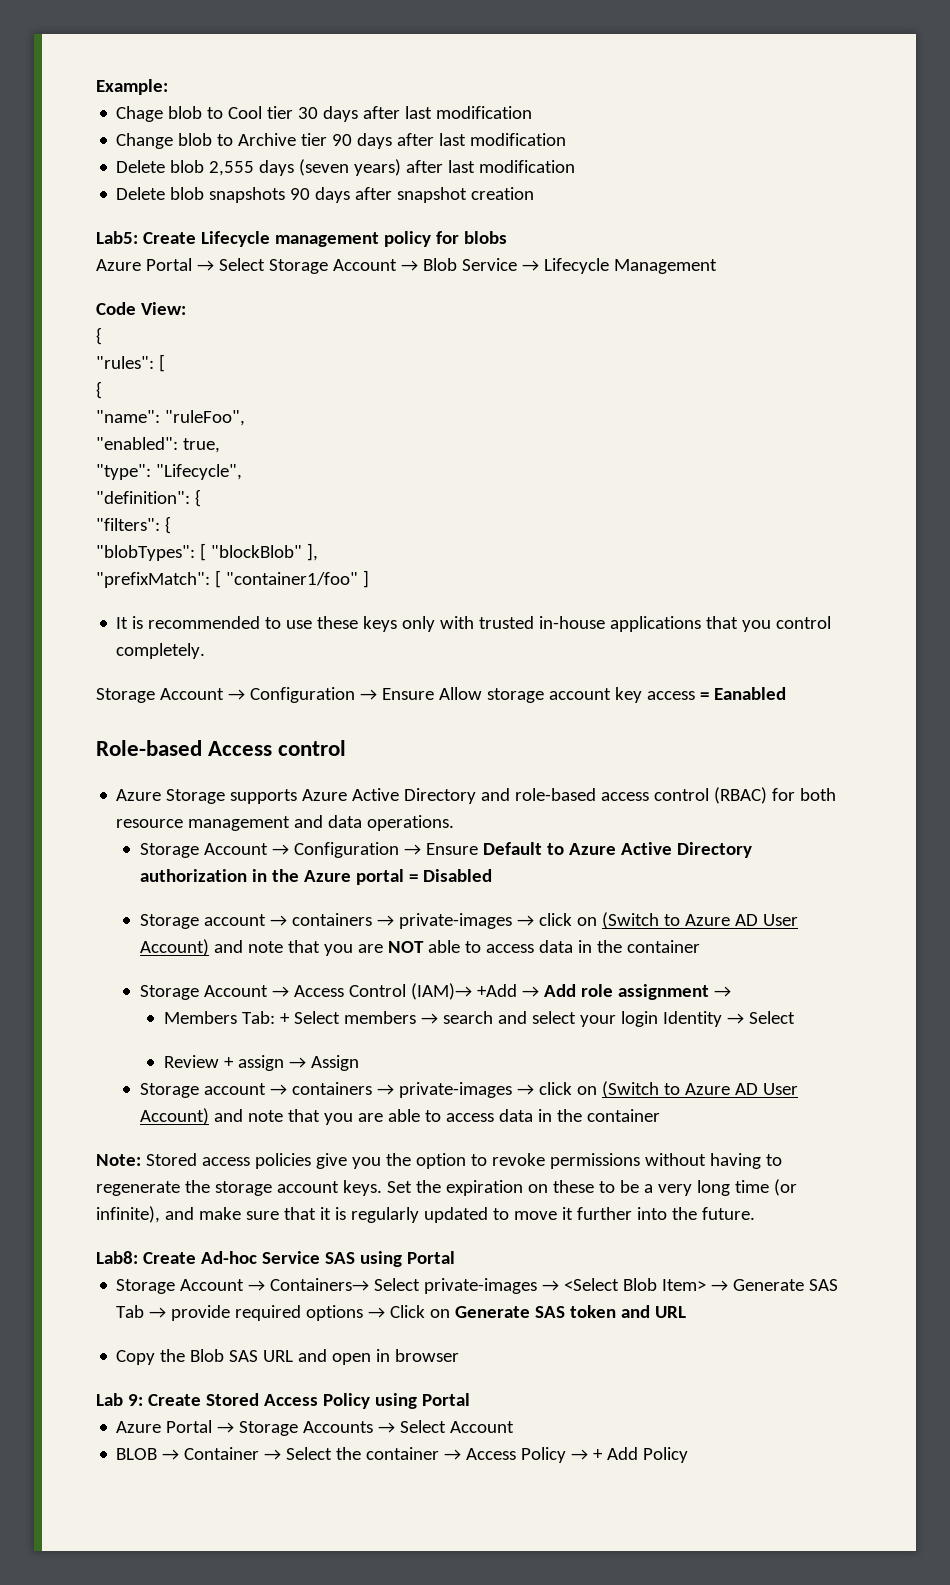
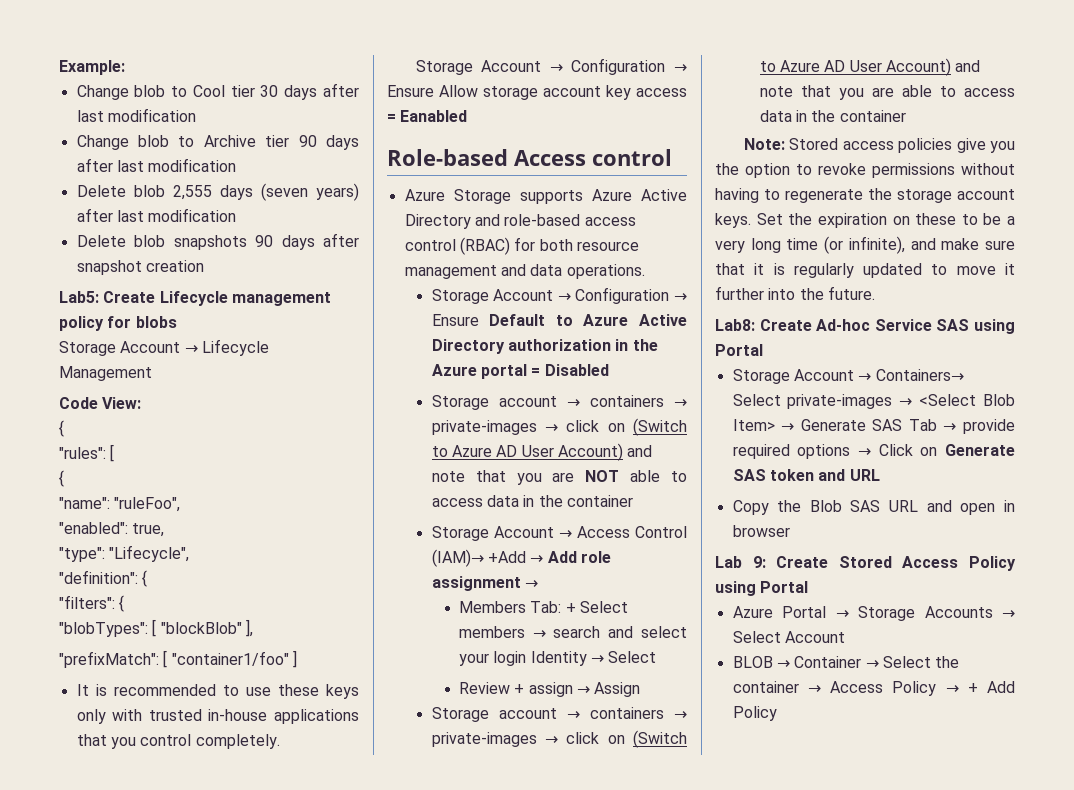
[116,106,164,122] Chage -> [76,85,129,100] Change
[96,258,517,274] Azure Portal → Select Storage Account → Blob Service -> [59,341,181,356] Storage Account

